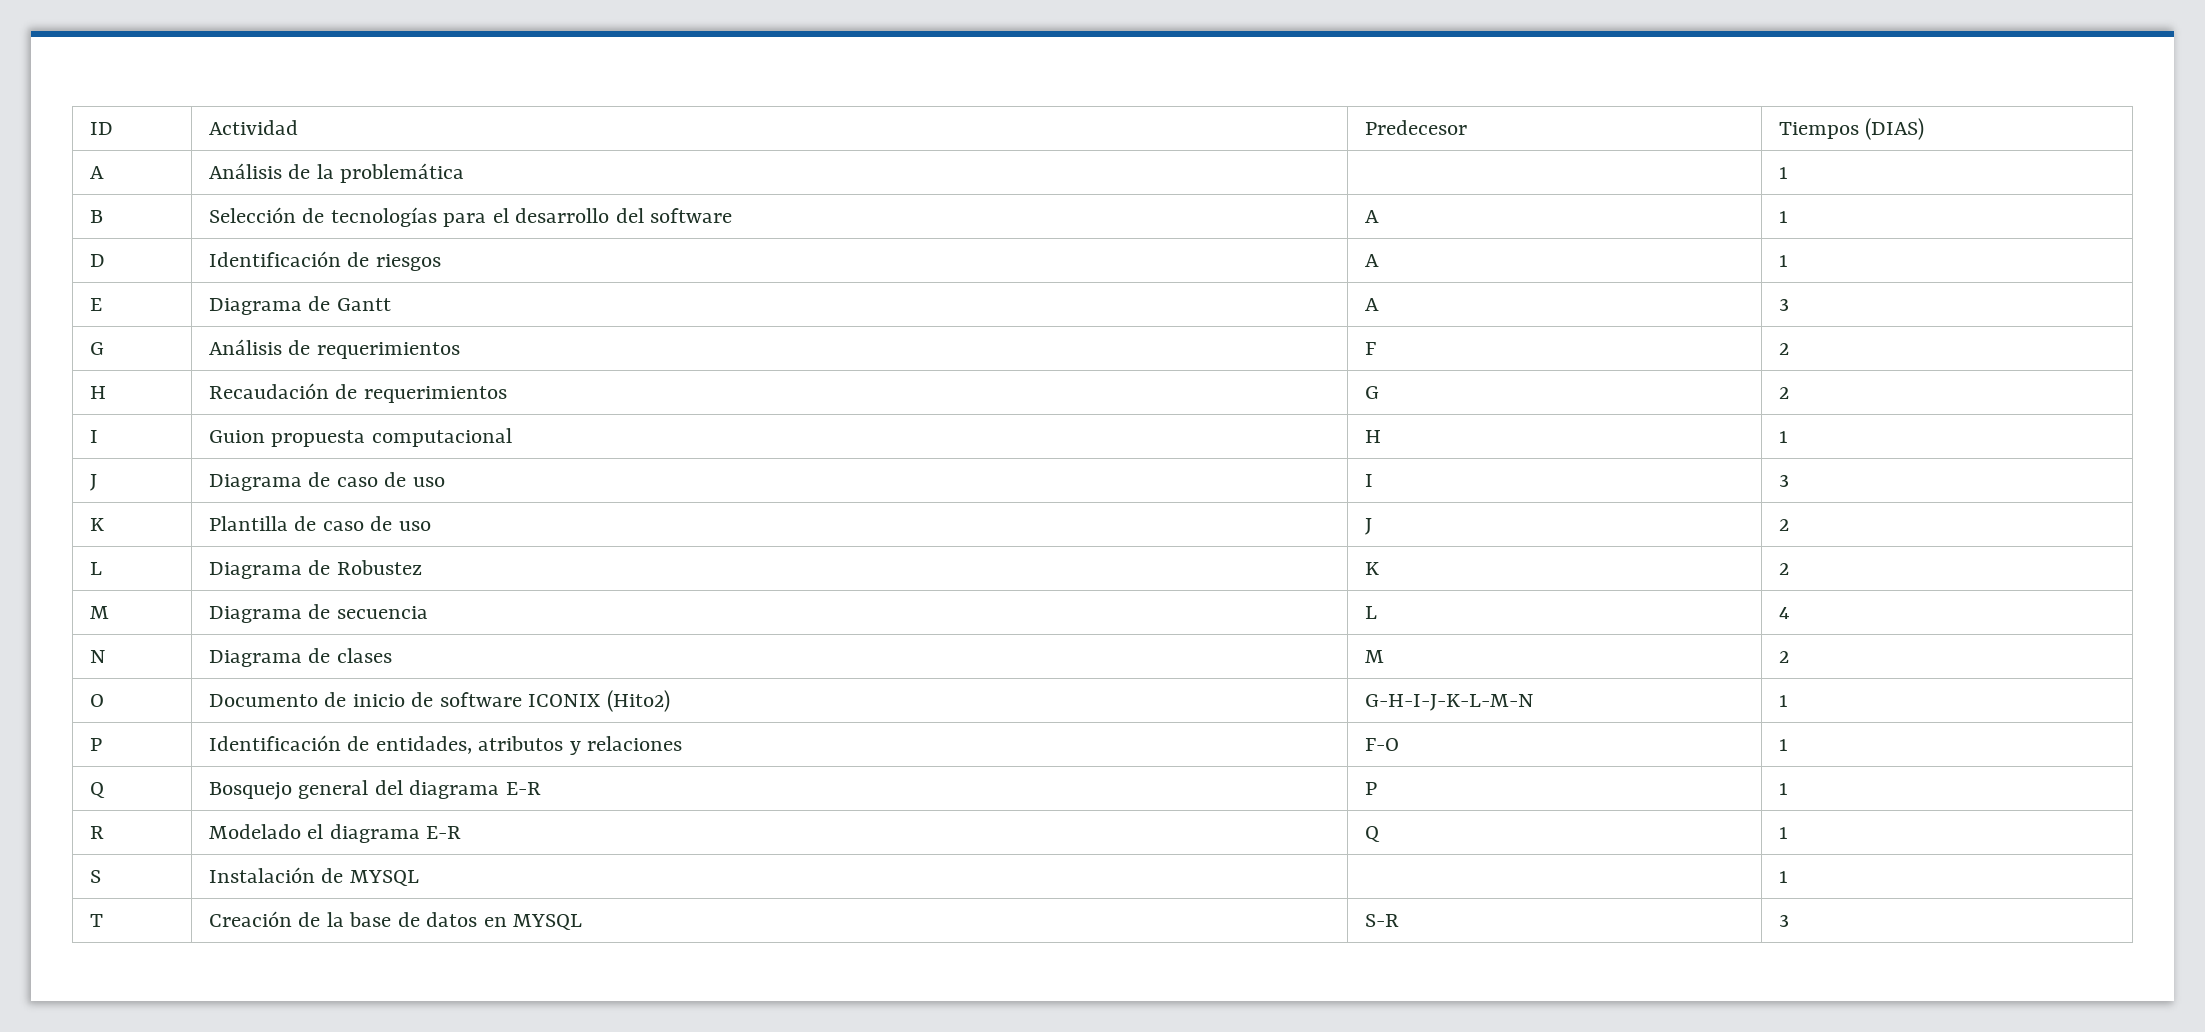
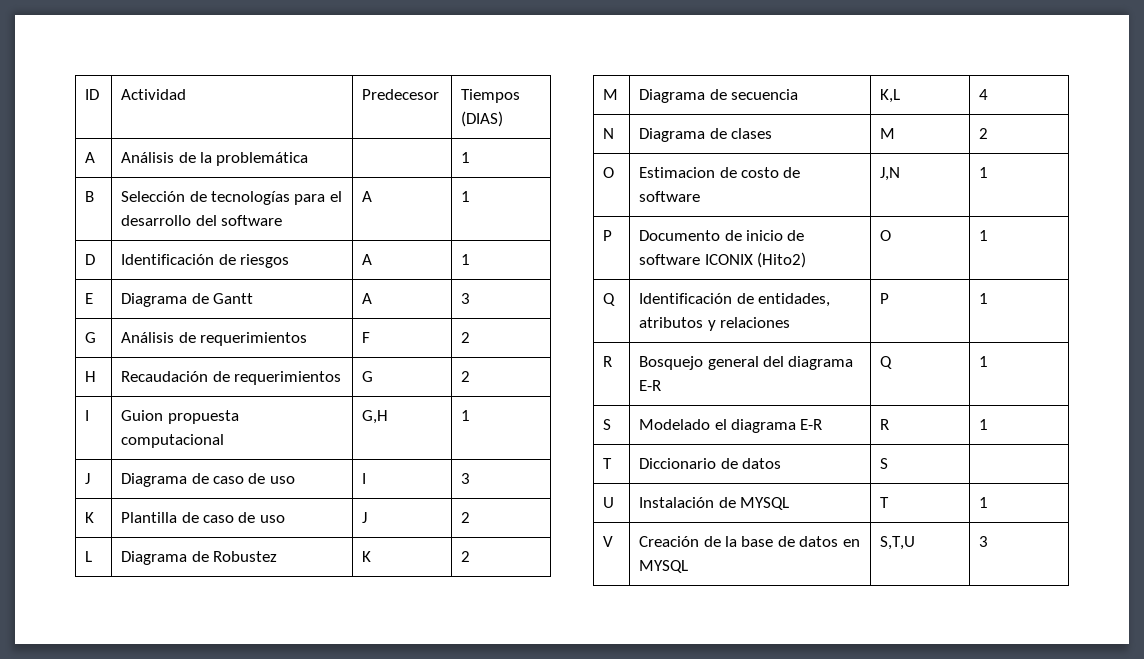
[1364,430,1381,443] H -> [362,410,389,424] G,H
[1364,606,1377,619] L -> [880,89,901,103] K,L
(104, 700) none -> [639,167,801,178] [639,191,701,202] [880,167,901,181] [979,167,989,178] [603,230,613,241] | Estimacion de costo de software | J,N | 1 // P
[1364,694,1534,711] [1778,695,1788,707] [89,738,102,751] G-H-I-J-K-L-M-N | 1 // P -> [880,230,892,241] [979,230,989,241] [603,293,616,306] O | 1 // Q
[1364,738,1399,751] [1778,739,1788,751] [89,782,105,798] [208,780,541,800] | F-O | 1 // Q | Bosquejo general del diagrama E-R -> (790, 322) none
[208,824,324,839] Modelado el -> [639,356,784,370] Bosquejo general del
(101, 876) none -> [639,419,823,433] [880,419,890,430] [979,419,989,430] [603,458,613,469] [639,458,781,469] [880,458,889,469] [603,497,615,508] | Modelado el diagrama E-R | R | 1 // T | Diccionario de datos | S | // U
[1778,871,1788,883] [89,914,103,927] | 1 // T -> [880,497,890,508] [979,497,989,508] [603,536,614,547] T | 1 // V
[1364,914,1399,927] S-R -> [880,536,916,550] S,T,U

